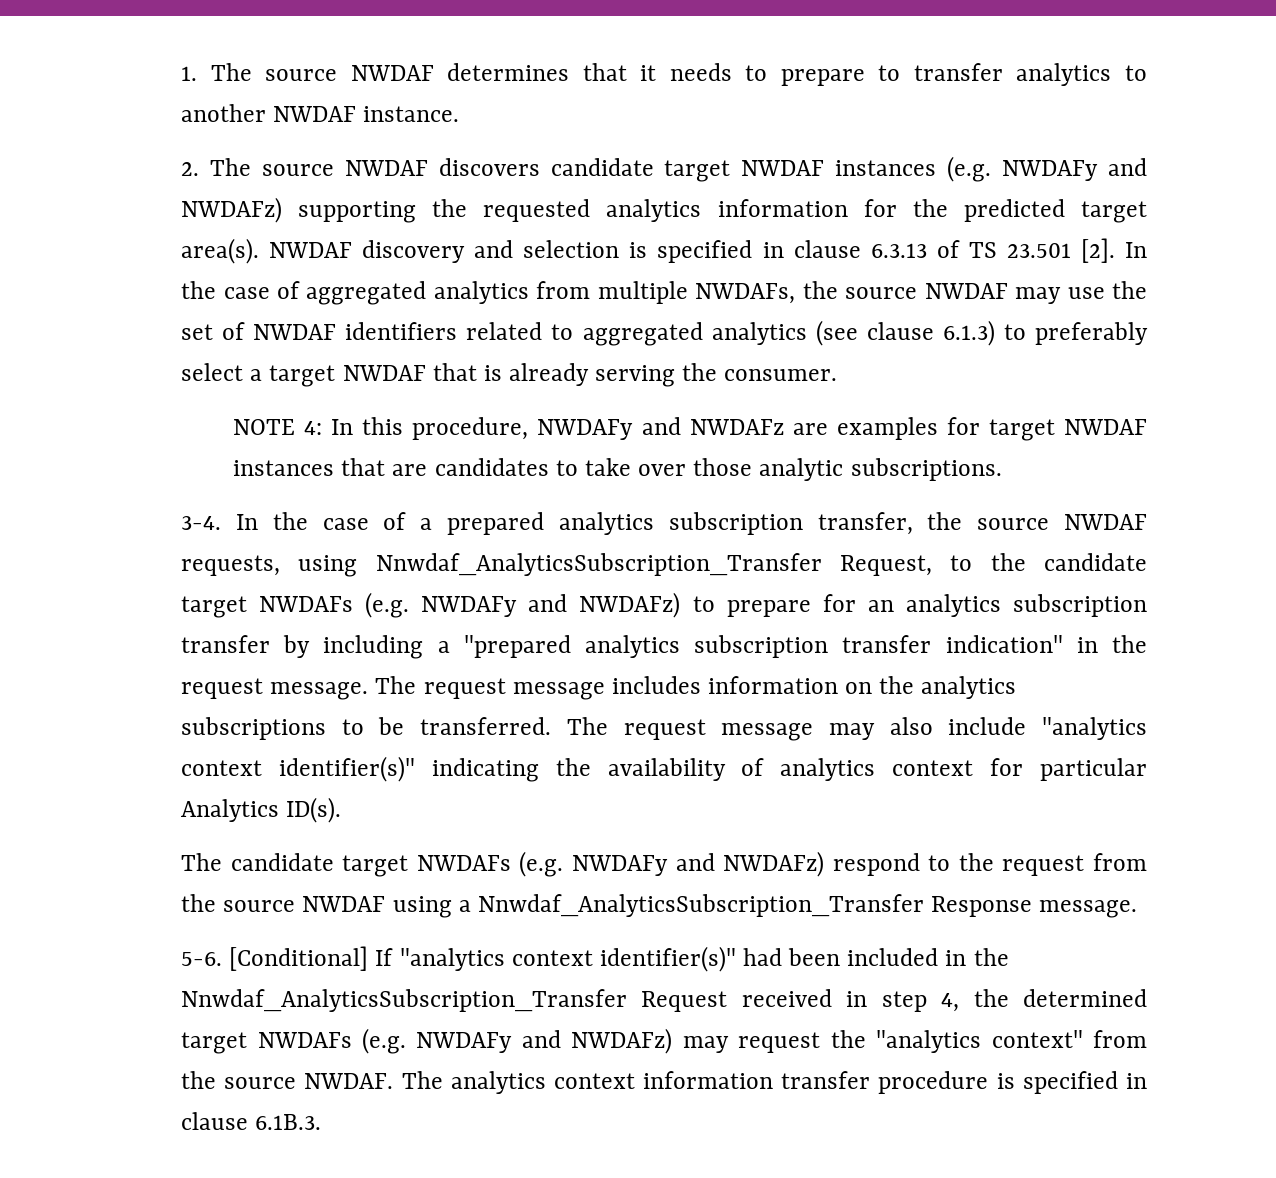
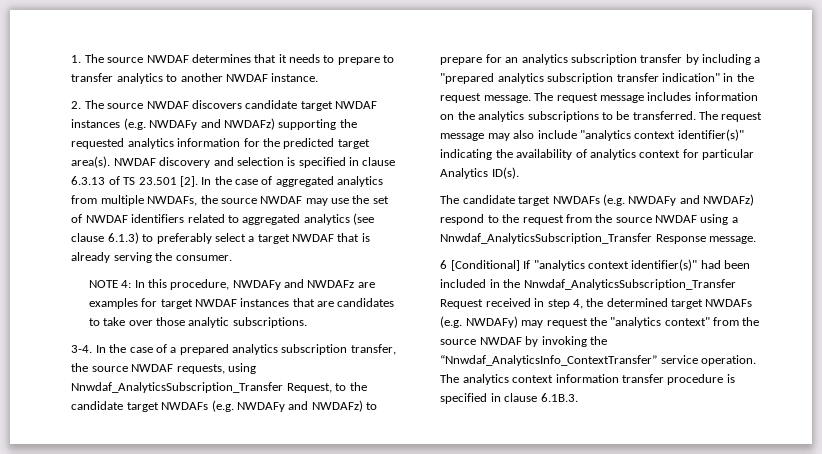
[181,952,223,966] 5-6. -> [440,260,448,269] 6
[416,1028,673,1054] NWDAFy and NWDAFz) -> [465,316,518,328] NWDAFy)
[304,1073,394,1089] NWDAF. -> [479,336,607,347] [440,355,757,366] NWDAF by invoking the “Nnwdaf_AnalyticsInfo_ContextTransfer” service operation.

